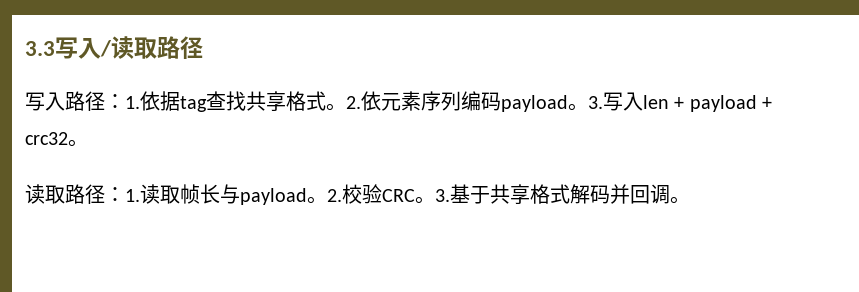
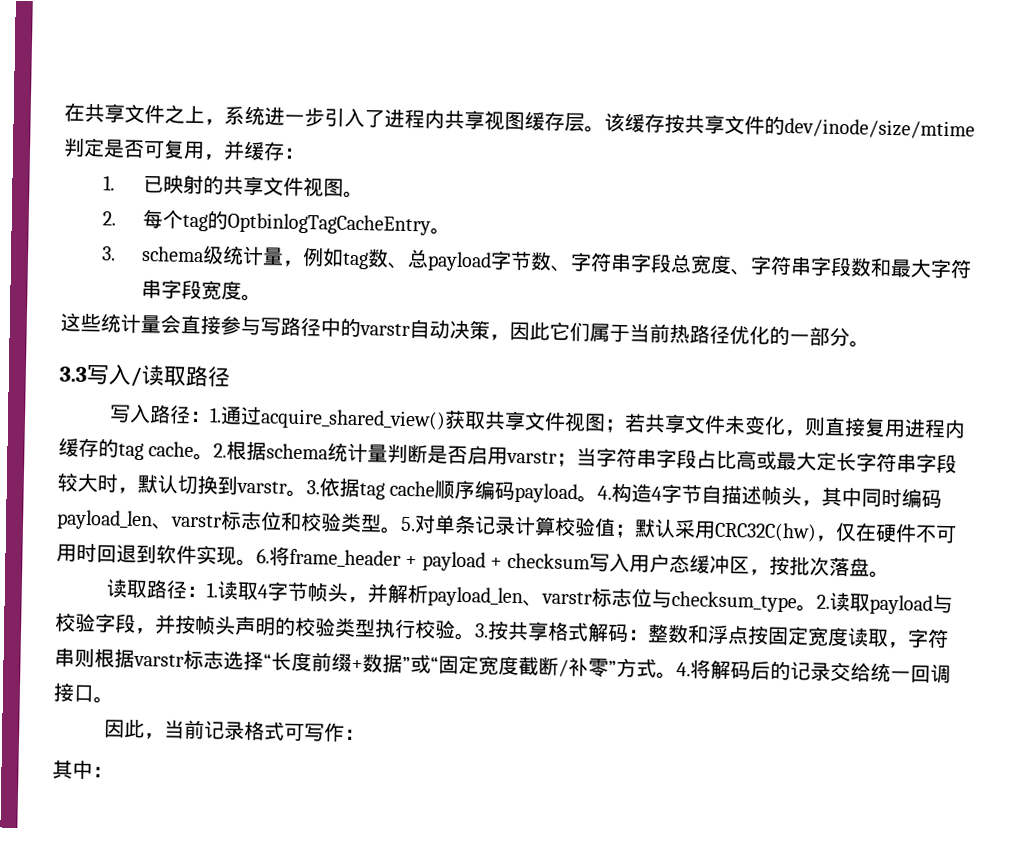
(25, 48) none -> [64,102,975,140] [63,137,305,161] [102,174,364,199] [101,208,451,236] [100,245,972,279] [140,278,262,302] [60,312,870,348] 在共享文件之上，系统进一步引入了进程内共享视图缓存层。该缓存按共享文件的dev/inode/size/mtime判定是否可复用，并缓存： // 1.已映射的共享文件视图。 // 2.每个tag的OptbinlogTagCacheEntry。 // 3. schema级统计量，例如tag数、总payload字节数、字符串字段总宽度、字符串字段数和最大字符串字段宽度。 // 这些统计量会直接参与写路径中的varstr自动决策，因此它们属于当前热路径优化的一部分。 //
[140,91,773,112] [25,132,68,145] 依据tag查找共享格式。2.依元素序列编码payload。3.写入len + payload + crc32 -> [219,405,966,439] [58,437,958,474] [57,472,943,508] [56,509,957,544] [56,542,870,577] 通过acquire_shared_view()获取共享文件视图；若共享文件未变化，则直接复用进程内缓存的tag cache。2.根据schema统计量判断是否启用varstr；当字符串字段占比高或最大定长字符串字段较大时，默认切换到varstr。3.依据tag cache顺序编码payload。4.构造4字节自描述帧头，其中同时编码payload_len、varstr标志位和校验类型。5.对单条记录计算校验值；默认采用CRC32C(hw)，仅在硬件不可用时回退到软件实现。6.将frame_header + payload + checksum写入用户态缓冲区，按批次落盘
[180,184,690,205] 帧长与payload。2.校验CRC。3.基于共享格式解码并回调。 -> [256,581,953,615] [55,612,949,649] [54,647,951,684] [53,682,114,704] [103,718,365,742] [52,759,113,780] 4字节帧头，并解析payload_len、varstr标志位与checksum_type。2.读取payload与校验字段，并按帧头声明的校验类型执行校验。3.按共享格式解码：整数和浮点按固定宽度读取，字符串则根据varstr标志选择“长度前缀+数据”或“固定宽度截断/补零”方式。4.将解码后的记录交给统一回调接口。 // 因此，当前记录格式可写作： // 其中：

